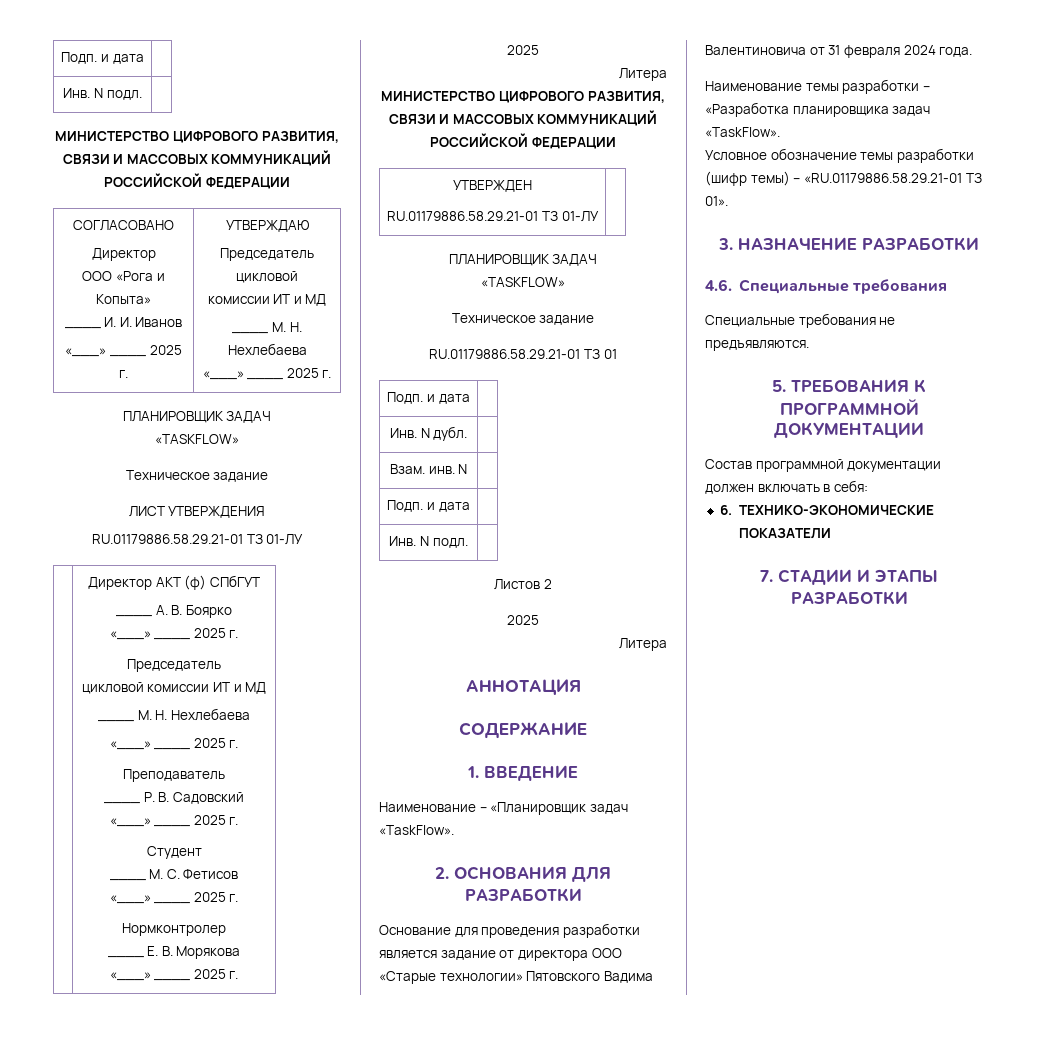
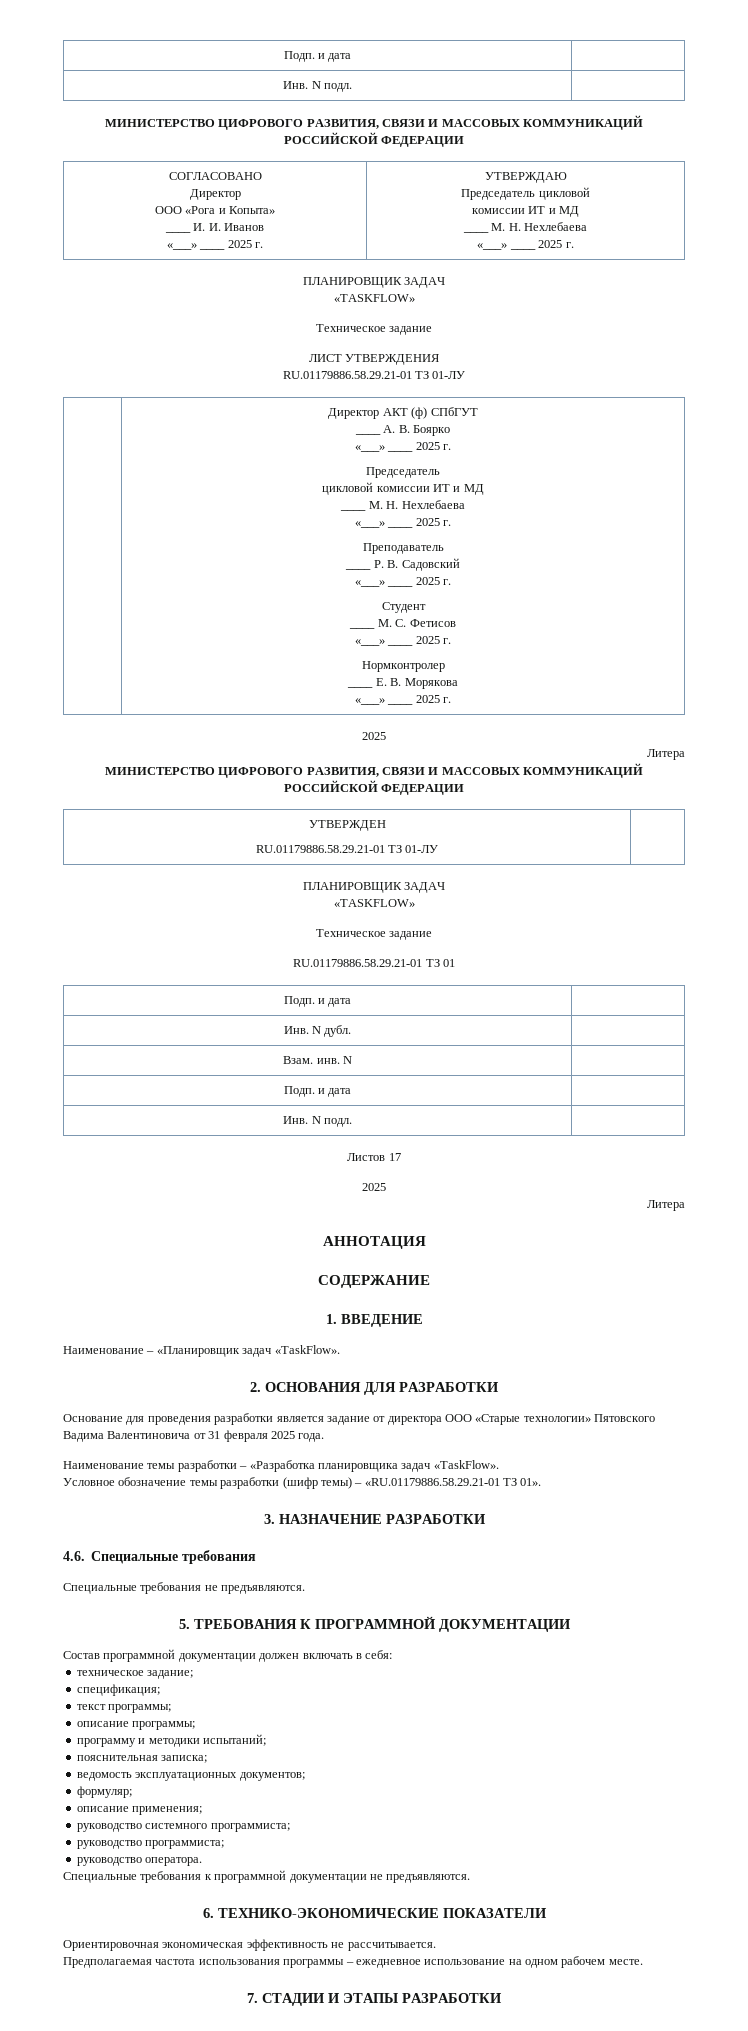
[543,579,552,589] 2 -> [388,1153,401,1161] 17
[903,45,936,55] 2024 -> [270,1431,295,1439] 2025
[719,505,934,515] [738,528,831,539] 6. ТЕХНИКО-ЭКОНОМИЧЕСКИЕ ПОКАЗАТЕЛИ -> [76,1670,194,1679] [76,1684,160,1696] [76,1704,172,1713] [76,1721,196,1730] [76,1734,266,1747] [76,1755,208,1763] [76,1772,305,1781] [76,1786,132,1798] [76,1806,203,1815] [76,1823,290,1832] [76,1840,225,1849] [76,1857,203,1866] [63,1870,471,1883] [202,1908,547,1918] [63,1939,436,1951] [63,1956,643,1968] техническое задание; // спецификация; // текст программы; // описание программы; // программу и методики испытаний; // пояснительная записка; // ведомость эксплуатационных документов; // формуляр; // описание применения; // руководство системного программиста; // руководство программиста; // руководство оператора. // Специальные требования к программной документации не предъявляются. // 6. ТЕХНИКО-ЭКОНОМИЧЕСКИЕ ПОКАЗАТЕЛИ // Ориентировочная экономическая эффективность не рассчитывается. // Предполагаемая частота использования программы – ежедневное использование на одном рабочем месте.

